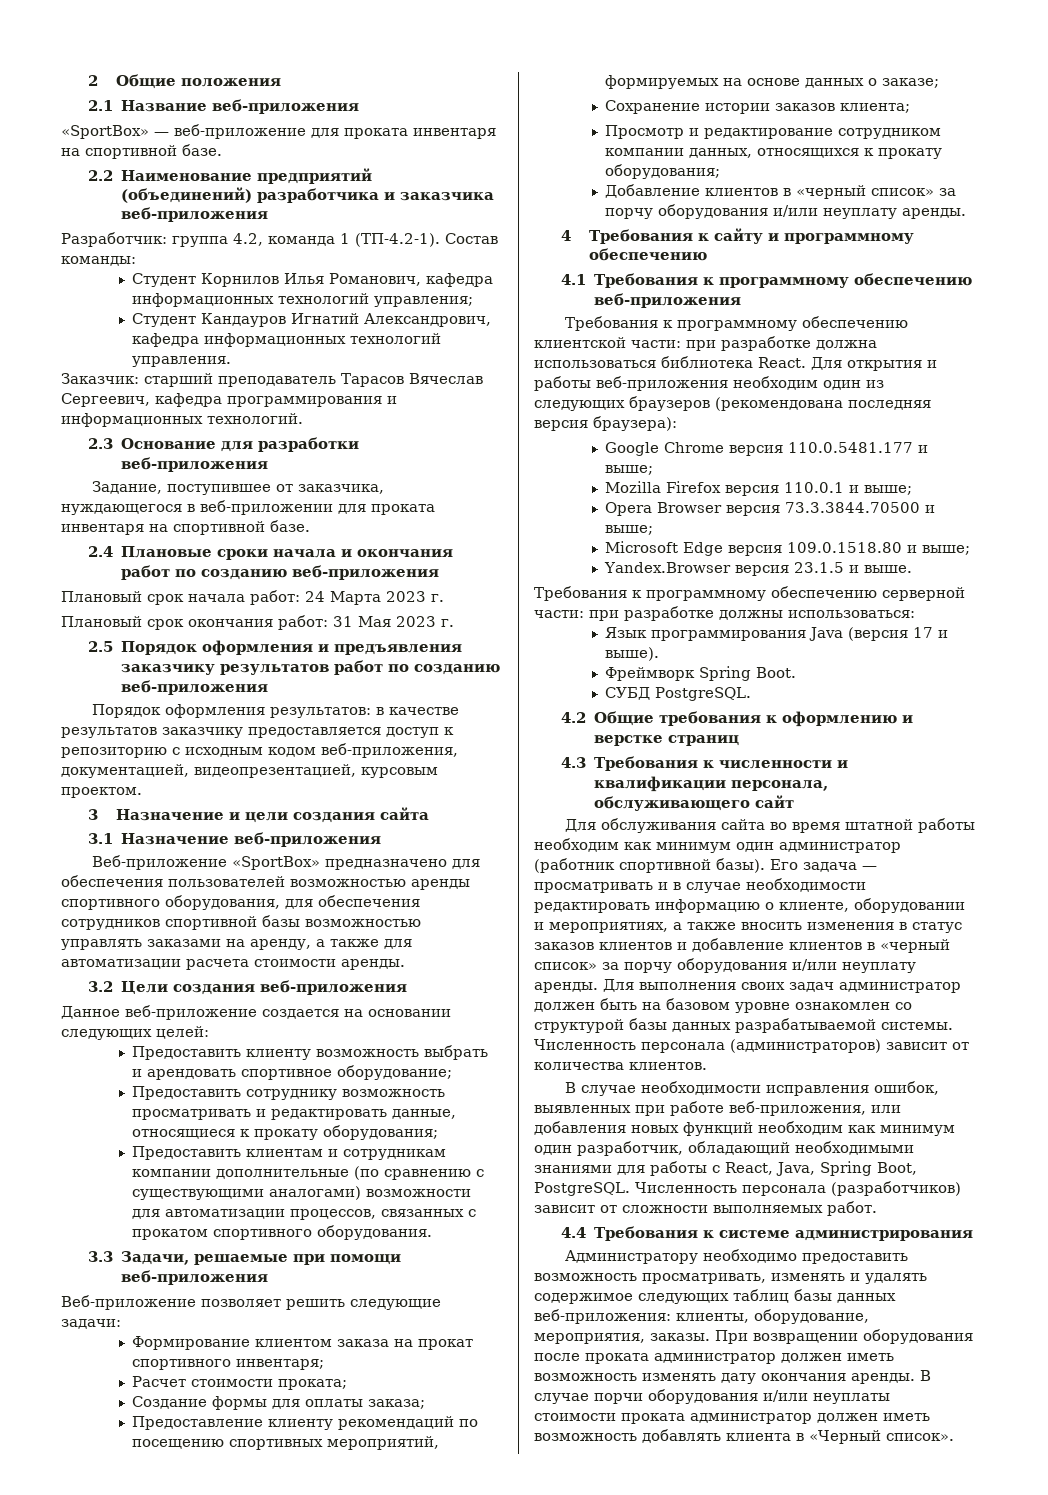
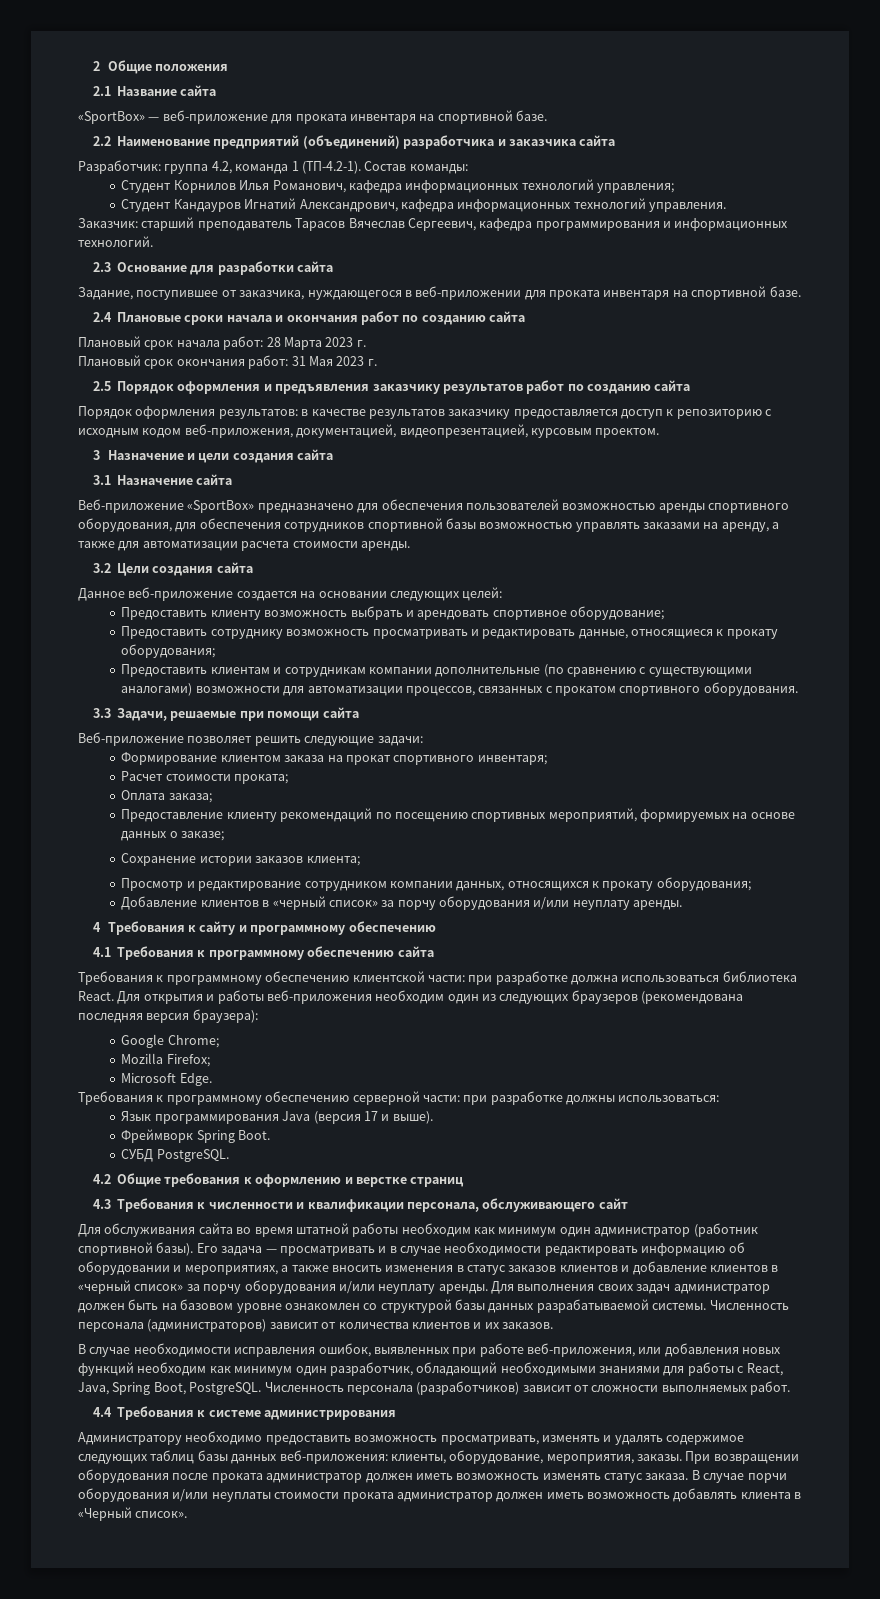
[211,99,359,114] веб-приложения -> [180,85,217,96] сайта
[120,207,268,222] веб-приложения -> [579,135,616,146] сайта
[120,457,268,472] веб-приложения -> [297,261,334,272] сайта
[291,565,439,580] веб-приложения -> [489,311,526,322] сайта
[305,591,325,602] 24 -> [266,337,281,347] 28
[120,680,268,695] веб-приложения -> [654,380,691,391] сайта
[233,832,381,847] веб-приложения -> [196,474,233,485] сайта
[259,980,407,995] веб-приложения -> [216,562,253,573] сайта
[120,1270,268,1285] веб-приложения -> [322,707,359,718] сайта
[131,1396,363,1410] Создание формы для оплаты -> [121,790,166,800] Оплата
[593,293,741,308] веб-приложения -> [397,946,434,957] сайта
[663,442,928,456] [604,465,653,475] [604,481,912,496] [604,502,935,516] [604,525,653,535] [604,541,970,556] [603,562,912,576] Chrome версия 110.0.5481.177 и выше; // Mozilla Firefox версия 110.0.1 и выше; // Opera Browser версия 73.3.3844.70500 и выше; // Microsoft Edge версия 109.0.1518.80 и выше; // Yandex.Browser версия 23.1.5 и выше. -> [167,1035,219,1048] [121,1053,210,1067] [121,1073,212,1086] Chrome; // Mozilla Firefox; // Microsoft Edge.
[765,902,849,912] о клиенте, -> [728,1242,745,1253] об
[629,1062,707,1070] клиентов. -> [411,1322,553,1329] клиентов и их заказов.
[721,1373,915,1384] дату окончания аренды. -> [604,1473,689,1483] статус заказа.

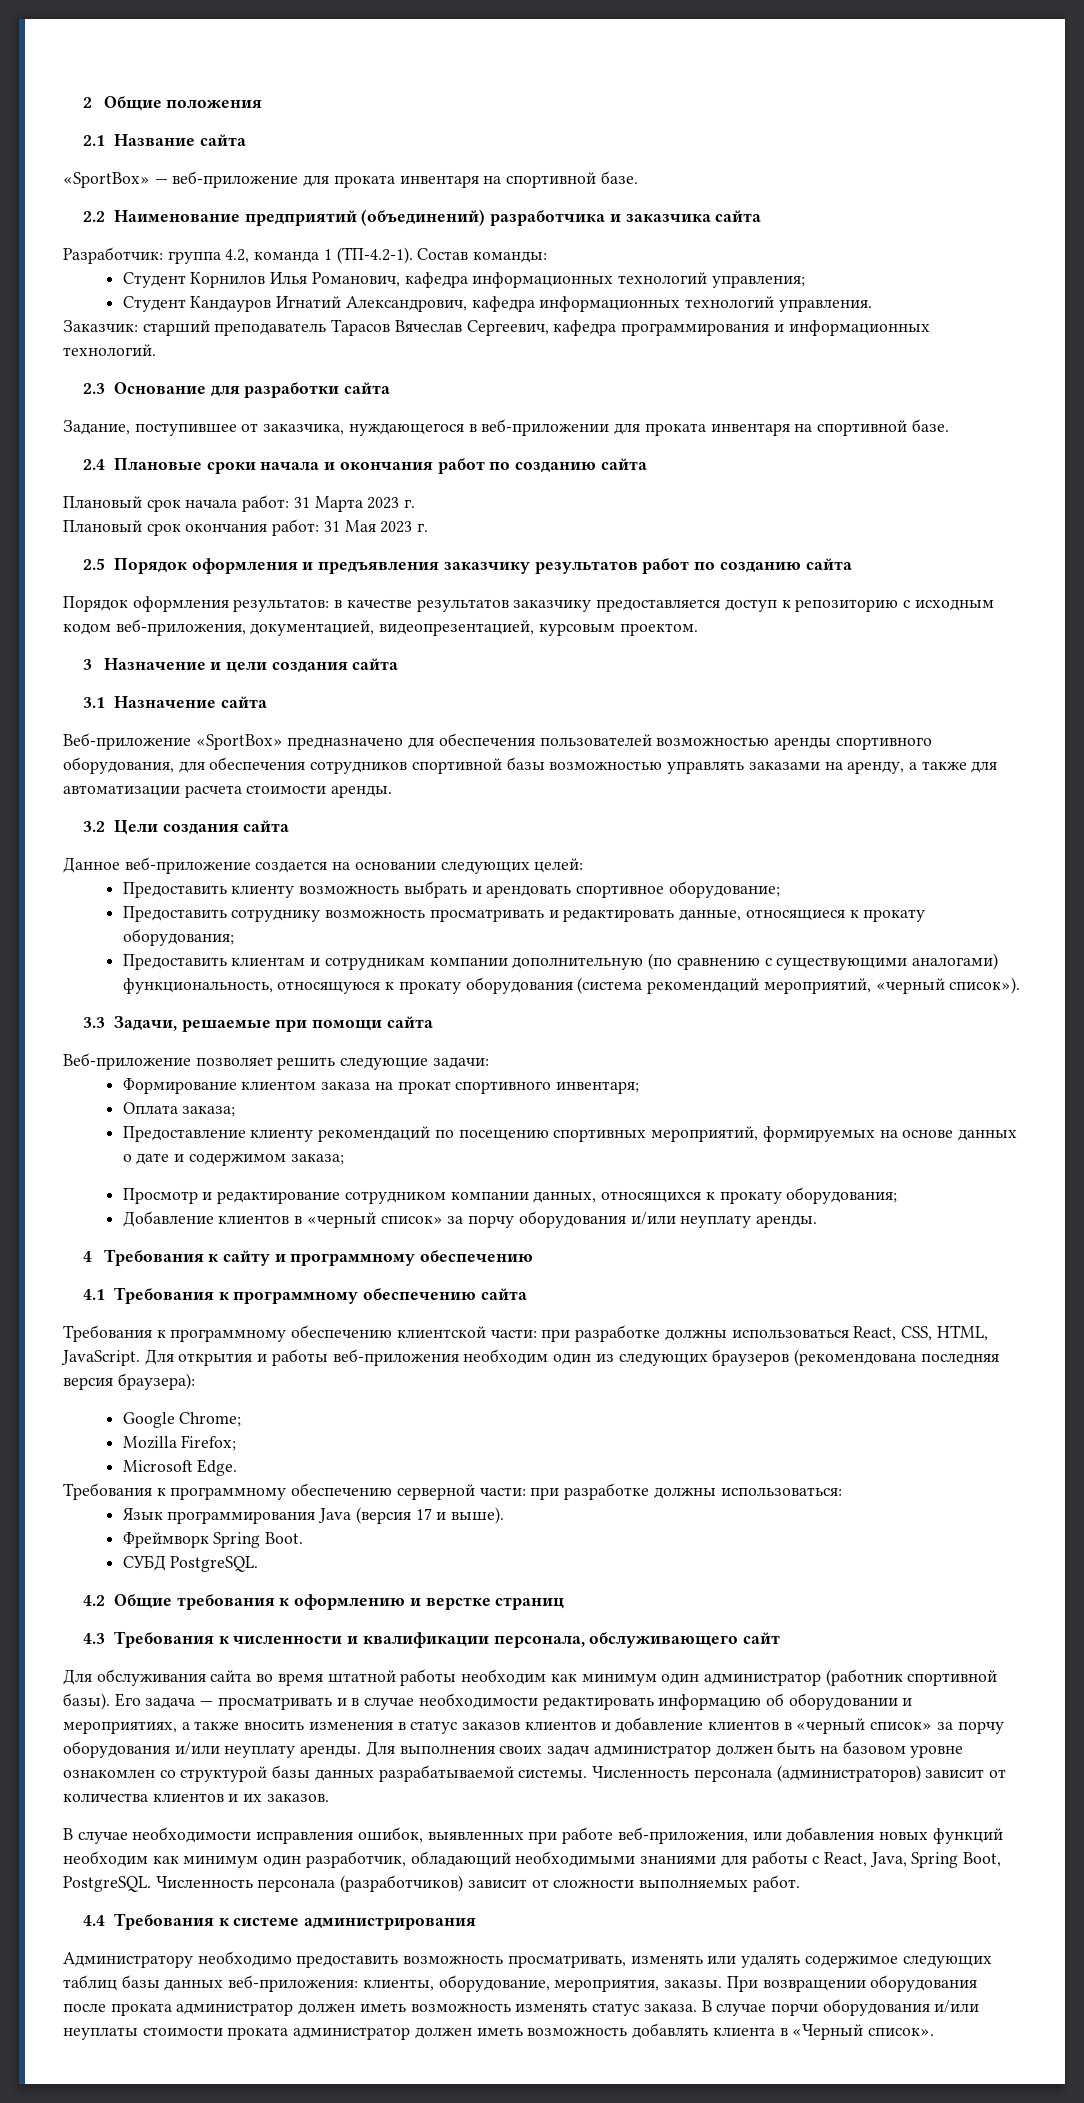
[266,337,281,347] 28 -> [293,497,310,508] 31
[435,667,541,677] дополнительные -> [512,957,644,970] дополнительную
[195,682,798,696] возможности для автоматизации процессов, связанных с прокатом спортивного оборудования. -> [122,977,1021,994] функциональность, относящуюся к прокату оборудования (система рекомендаций мероприятий, «черный список»).
[121,771,289,784] // Расчет стоимости проката; -> (640, 1087) none
[181,831,225,841] [121,853,360,866] заказе; // Сохранение истории заказов клиента; -> [136,1153,344,1166] дате и содержимом заказа;
[571,971,797,985] [78,991,114,1001] должна использоваться библиотека React. -> [664,1325,988,1341] [61,1350,140,1366] должны использоваться React, CSS, HTML, JavaScript.
[603,1435,612,1442] и -> [707,1955,737,1964] или

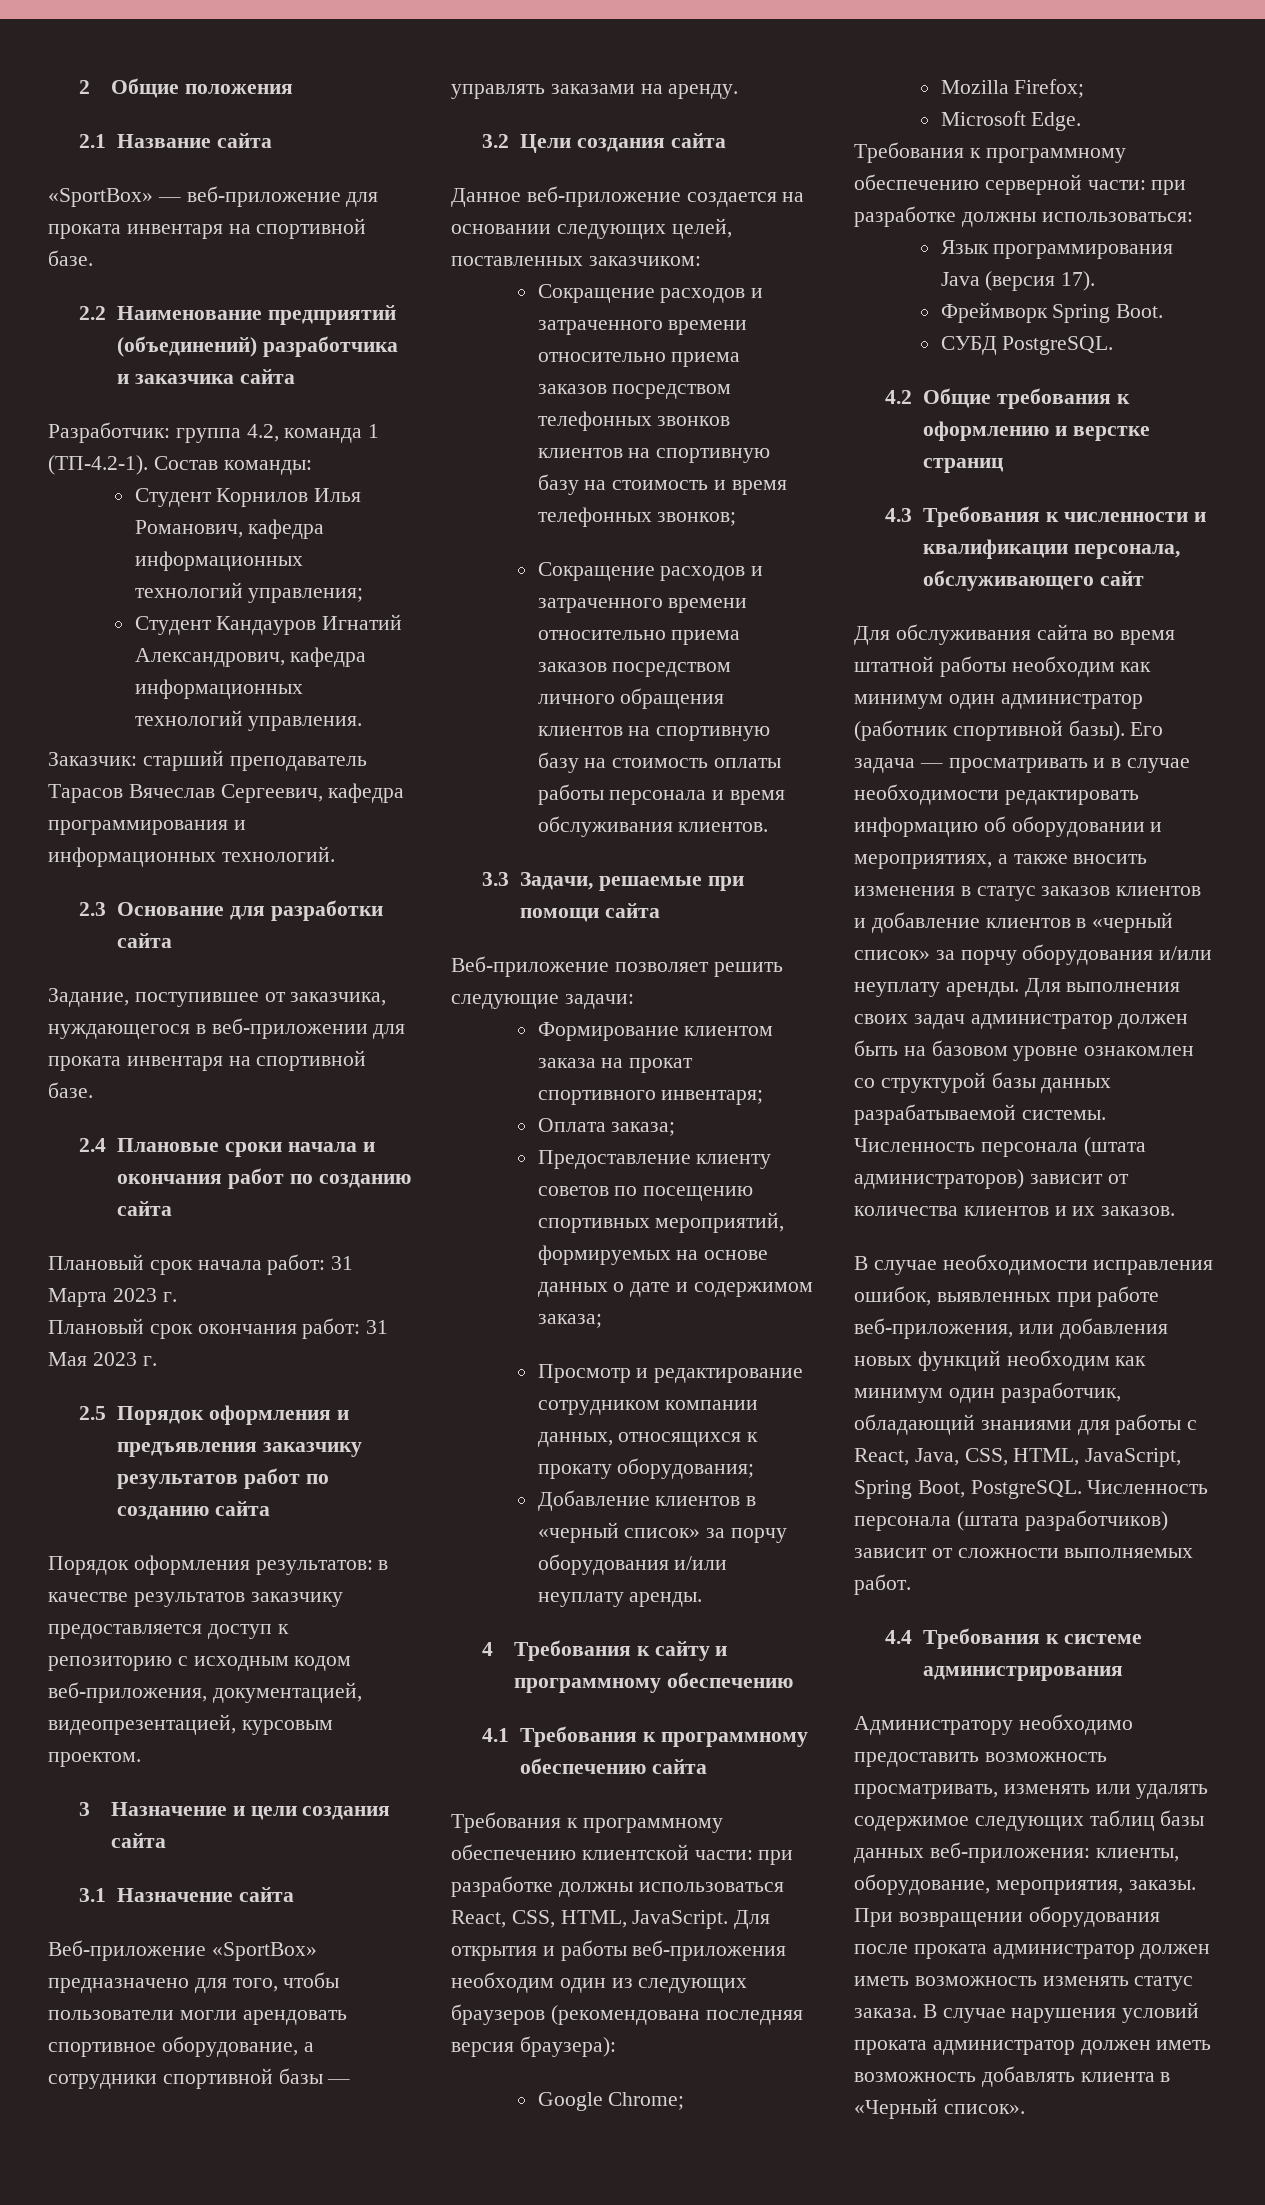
[438,733,932,750] [63,757,408,774] обеспечения пользователей возможностью аренды спортивного оборудования, для обеспечения сотрудников -> [232,1972,340,1992] [48,2010,347,2025] [48,2036,314,2057] [48,2074,157,2089] того, чтобы пользователи могли арендовать спортивное оборудование, а сотрудники
[549,761,663,770] возможностью -> [327,2079,351,2084] —
[847,761,998,774] [63,785,393,798] аренду, а также для автоматизации расчета стоимости аренды. -> [668,84,739,99] аренду.
[534,858,584,873] [122,881,780,898] [122,906,926,922] [122,929,234,946] [122,953,998,970] [122,977,1021,994] целей: // Предоставить клиенту возможность выбрать и арендовать спортивное оборудование; // Предоставить сотруднику возможность просматривать и редактировать данные, относящиеся к прокату оборудования; // Предоставить клиентам и сотрудникам компании дополнительную (по сравнению с существующими аналогами) функциональность, относящуюся к прокату оборудования (система рекомендаций мероприятий, «черный список»). -> [671,218,732,239] [451,256,701,266] [537,284,764,303] [537,320,748,335] [537,352,741,367] [537,384,732,399] [537,411,731,431] [537,448,771,463] [537,474,787,495] [537,507,737,527] [537,562,764,581] [537,598,748,613] [537,630,741,645] [537,662,732,677] [537,688,725,709] [537,726,771,741] [537,752,781,773] [537,784,785,805] [537,816,769,837] целей, поставленных заказчиком: // Сокращение расходов и затраченного времени относительно приема заказов посредством телефонных звонков клиентов на спортивную базу на стоимость и время телефонных звонков; // Сокращение расходов и затраченного времени относительно приема заказов посредством личного обращения клиентов на спортивную базу на стоимость оплаты работы персонала и время обслуживания клиентов.
[318,1126,431,1142] рекомендаций -> [537,1186,609,1196] советов
[415,1507,505,1524] 17 и выше). -> [1061,271,1096,291] 17).
[776,1765,921,1782] (администраторов) -> [1083,1137,1146,1157] [854,1169,1024,1189] (штата администраторов)
[515,1851,636,1867] необходимыми -> (975, 1424) none
(907, 1859) none -> [964,1448,1182,1467] CSS, HTML, JavaScript,
[340,1875,464,1892] (разработчиков) -> [956,1510,1168,1531] (штата разработчиков)
[770,1999,980,2016] [63,2027,223,2040] порчи оборудования и/или неуплаты стоимости -> [1011,2002,1200,2023] нарушения условий

